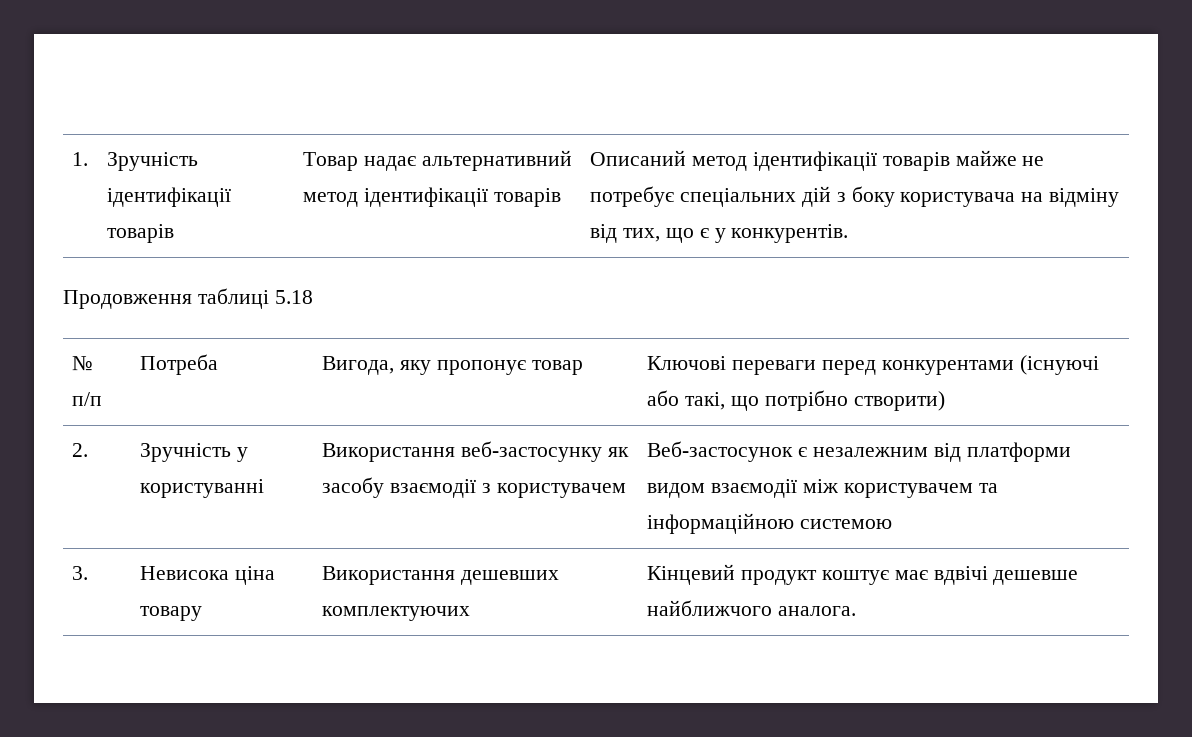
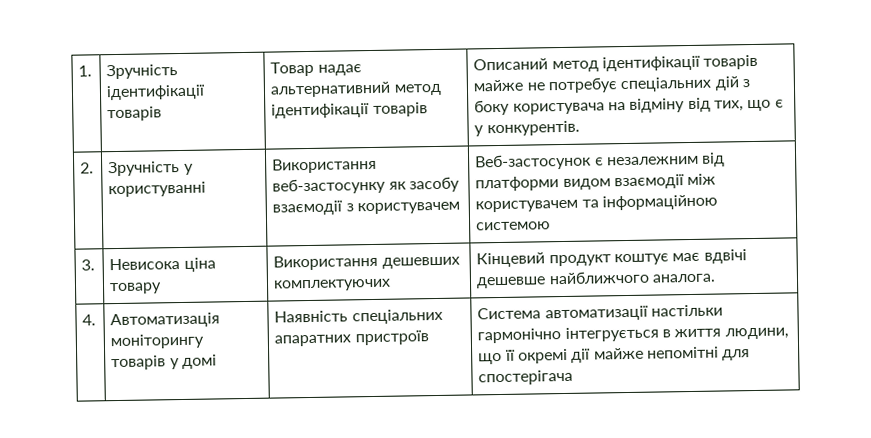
[63,288,313,309] [72,356,94,371] [72,392,103,406] [140,354,219,375] [322,356,583,375] [647,355,1099,375] [647,390,945,411] // Продовження таблиці 5.18 // № п/п | Потреба | Вигода, яку пропонує товар | Ключові переваги перед конкурентами (існуючі або такі, що потрібно створити) -> (580, 128) none
(857, 611) none -> [82,314,97,326] [110,312,221,329] [110,333,205,350] [111,354,218,371] [274,308,443,325] [274,330,429,347] [477,304,724,322] [477,326,789,344] [478,346,751,365] [478,369,574,386] // 4. | Автоматизація моніторингу товарів у домі | Наявність спеціальних апаратних пристроїв | Система автоматизації настільки гармонічно інтегрується в життя людини, що її окремі дії майже непомітні для спостерігача

